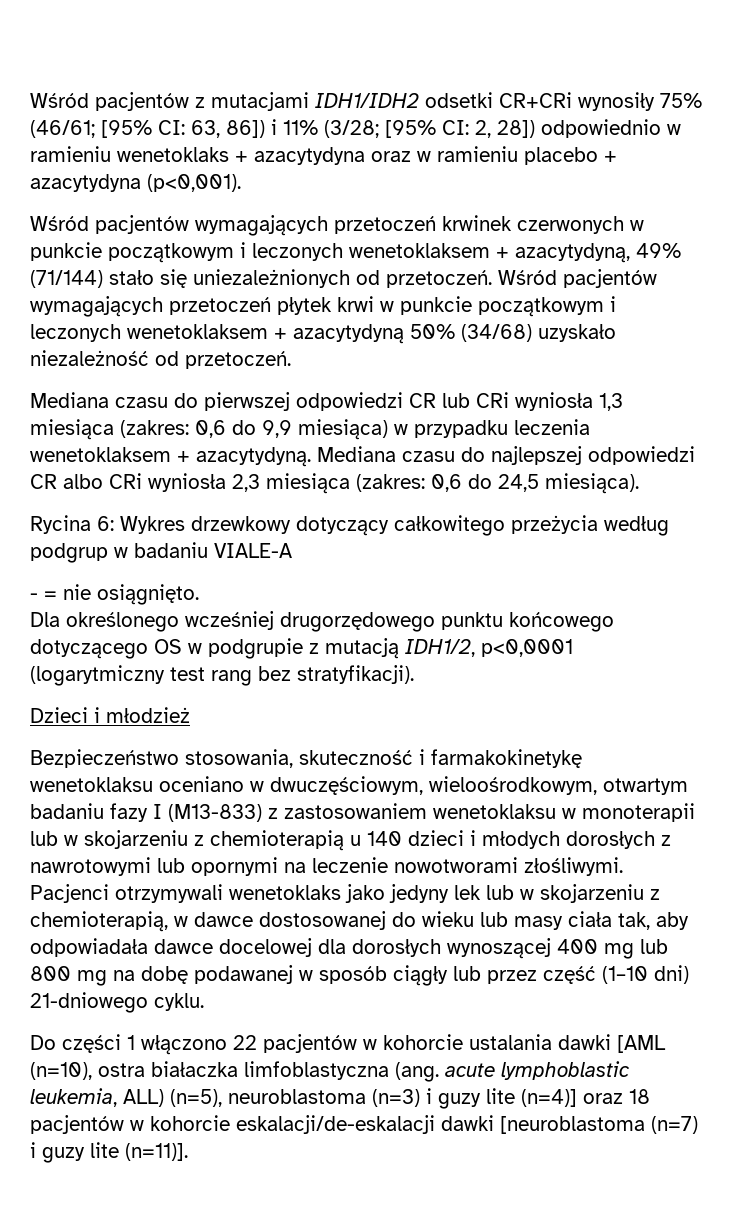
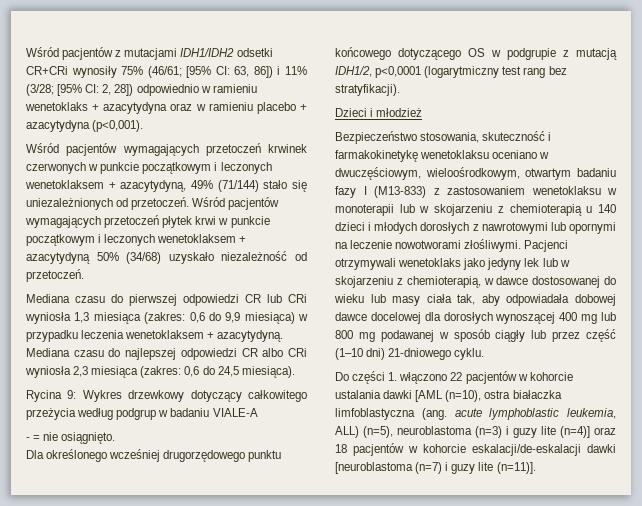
[97,516,114,531] 6: -> [67,390,77,399] 9:
(148, 947) none -> [575,294,616,306] dobowej
[113,966,188,984] na dobę -> (375, 337) none
[127,1035,135,1050] 1 -> [388,372,398,381] 1.

